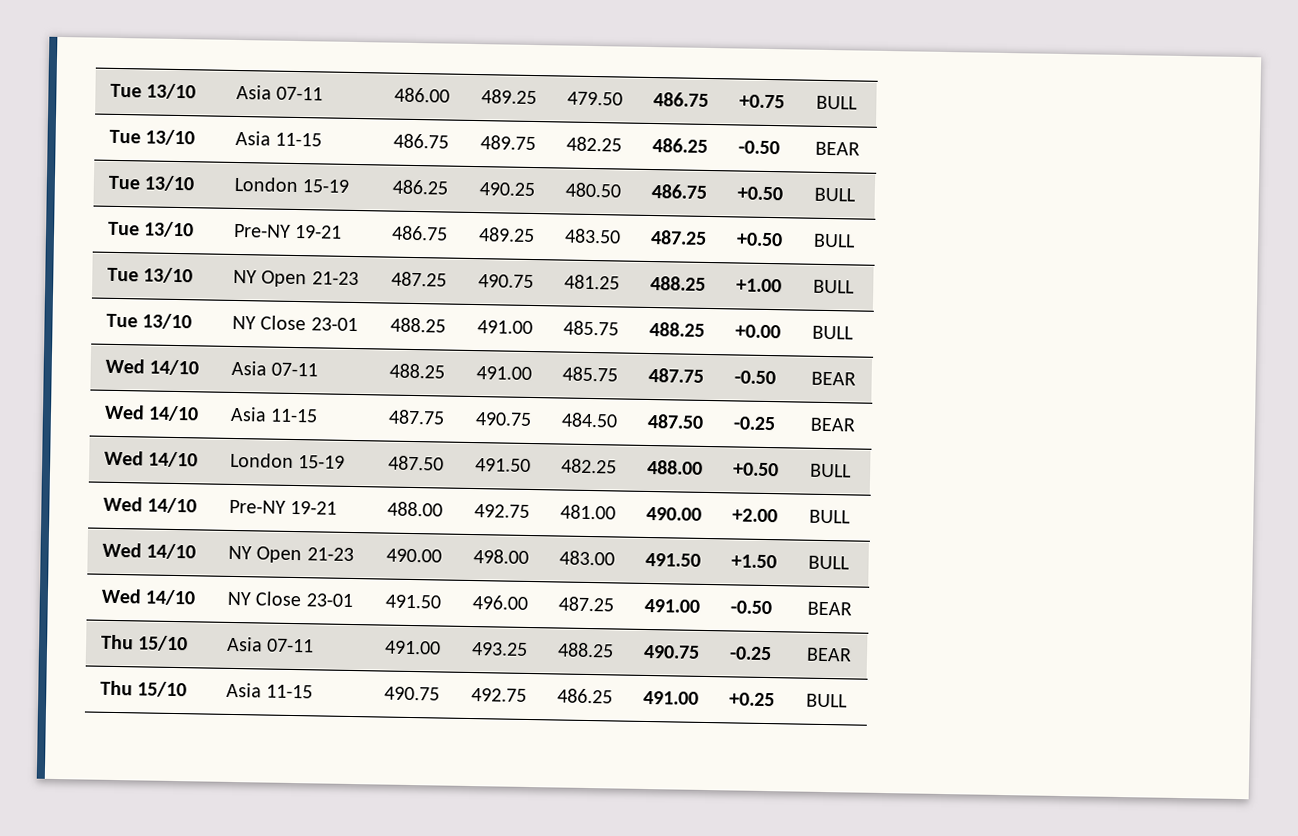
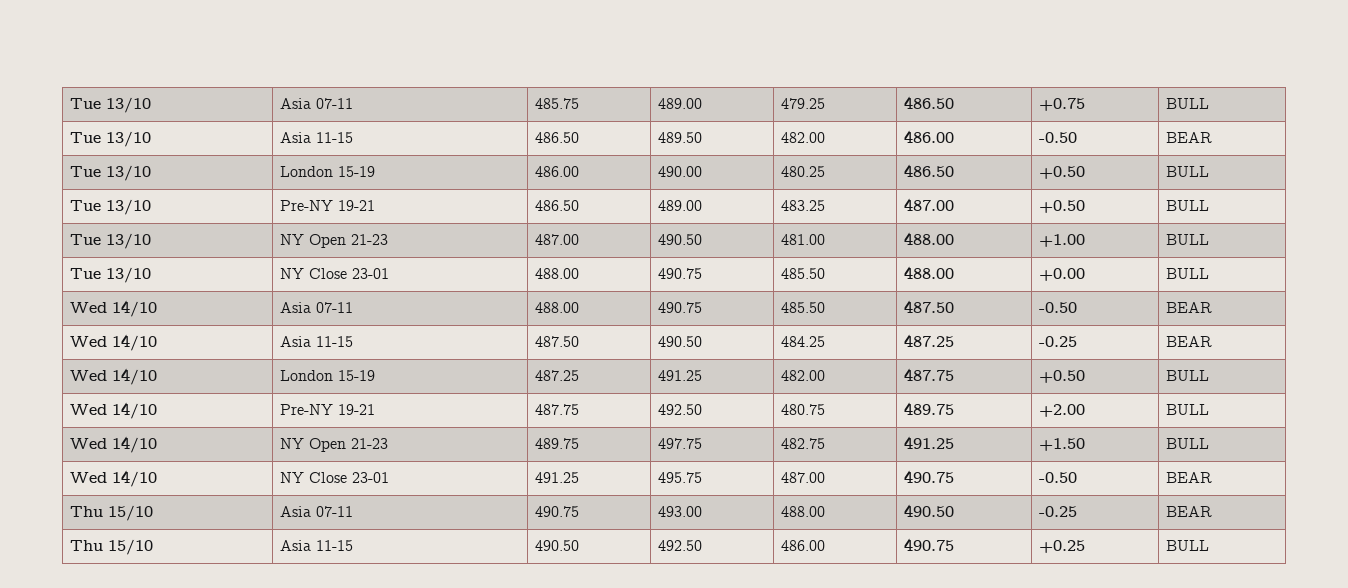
[394,87,451,103] [481,89,538,105] [567,91,624,106] [653,92,710,107] 486.00 | 489.25 | 479.50 | 486.75 -> [535,98,580,109] [658,98,703,109] [781,98,826,109] [904,96,955,109] 485.75 | 489.00 | 479.25 | 486.50
[393,133,450,149] [480,135,537,151] [566,136,623,152] [652,138,709,153] 486.75 | 489.75 | 482.25 | 486.25 -> [535,132,580,143] [658,132,703,143] [781,132,826,143] [904,130,955,143] 486.50 | 489.50 | 482.00 | 486.00
[392,179,449,195] [479,182,536,197] [565,182,622,198] [651,184,708,199] 486.25 | 490.25 | 480.50 | 486.75 -> [535,166,580,177] [658,166,703,177] [781,166,826,177] [904,164,955,177] 486.00 | 490.00 | 480.25 | 486.50
[391,225,449,241] [478,227,536,243] [564,228,622,244] [650,230,708,245] 486.75 | 489.25 | 483.50 | 487.25 -> [535,200,580,211] [658,200,703,211] [781,200,826,211] [904,198,955,211] 486.50 | 489.00 | 483.25 | 487.00
[391,271,448,287] [478,274,535,289] [564,274,621,290] [650,276,707,291] 487.25 | 490.75 | 481.25 | 488.25 -> [535,234,580,245] [658,234,703,245] [781,234,826,245] [904,232,955,245] 487.00 | 490.50 | 481.00 | 488.00
[390,317,447,333] [477,320,534,335] [563,320,620,336] [649,321,706,337] 488.25 | 491.00 | 485.75 | 488.25 -> [535,268,580,279] [658,268,703,279] [781,268,826,279] [904,266,955,279] 488.00 | 490.75 | 485.50 | 488.00
[389,363,446,379] [476,366,533,381] [562,366,619,382] [648,367,705,383] 488.25 | 491.00 | 485.75 | 487.75 -> [535,302,580,313] [658,302,703,313] [781,302,826,313] [904,300,955,313] 488.00 | 490.75 | 485.50 | 487.50
[388,409,446,425] [475,412,533,427] [561,412,619,428] [647,413,705,429] 487.75 | 490.75 | 484.50 | 487.50 -> [535,336,580,347] [658,336,703,347] [781,336,826,347] [904,334,955,347] 487.50 | 490.50 | 484.25 | 487.25
[388,455,445,471] [475,458,532,473] [561,458,618,474] [647,459,704,475] 487.50 | 491.50 | 482.25 | 488.00 -> [535,370,580,381] [658,370,703,381] [781,370,826,381] [904,368,955,381] 487.25 | 491.25 | 482.00 | 487.75
[387,501,444,517] [474,504,531,519] [560,504,617,520] [646,506,703,521] 488.00 | 492.75 | 481.00 | 490.00 -> [535,404,580,415] [658,404,703,415] [781,404,826,415] [904,402,955,415] 487.75 | 492.50 | 480.75 | 489.75
[386,548,443,563] [473,549,530,564] [559,550,616,566] [645,552,702,567] 490.00 | 498.00 | 483.00 | 491.50 -> [535,438,580,449] [658,438,703,449] [781,438,826,449] [904,436,955,449] 489.75 | 497.75 | 482.75 | 491.25
[385,594,442,609] [472,595,529,610] [558,596,615,612] [644,598,701,613] 491.50 | 496.00 | 487.25 | 491.00 -> [535,472,580,483] [658,472,703,483] [781,472,826,483] [904,470,955,483] 491.25 | 495.75 | 487.00 | 490.75
[384,640,442,655] [471,642,529,656] [557,642,615,658] [643,644,701,659] 491.00 | 493.25 | 488.25 | 490.75 -> [535,506,580,517] [658,506,703,517] [781,506,826,517] [904,504,955,517] 490.75 | 493.00 | 488.00 | 490.50
[384,686,441,701] [471,688,528,702] [557,688,614,704] [643,690,700,705] 490.75 | 492.75 | 486.25 | 491.00 -> [535,540,580,551] [658,540,703,551] [781,540,826,551] [904,538,955,551] 490.50 | 492.50 | 486.00 | 490.75

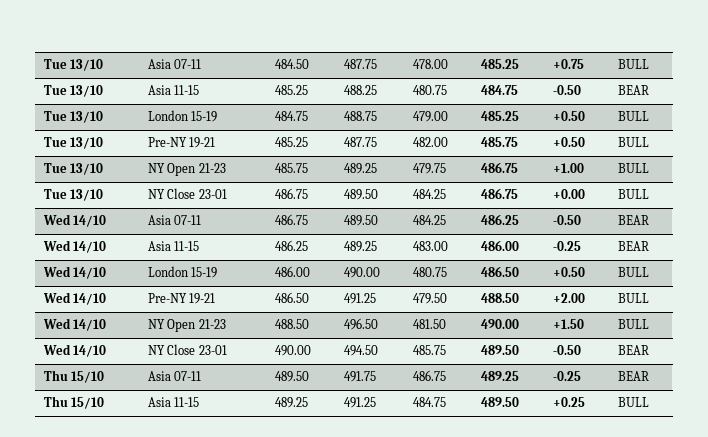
[535,98,580,109] [658,98,703,109] [781,98,826,109] [904,96,955,109] 485.75 | 489.00 | 479.25 | 486.50 -> [274,59,309,69] [343,59,377,69] [412,59,448,69] [480,59,519,69] 484.50 | 487.75 | 478.00 | 485.25
[535,132,580,143] [658,132,703,143] [781,132,826,143] [904,130,955,143] 486.50 | 489.50 | 482.00 | 486.00 -> [274,85,308,95] [343,85,377,95] [412,85,447,95] [480,85,518,95] 485.25 | 488.25 | 480.75 | 484.75
[535,166,580,177] [658,166,703,177] [781,166,826,177] [904,164,955,177] 486.00 | 490.00 | 480.25 | 486.50 -> [274,111,308,121] [343,111,377,121] [412,111,448,122] [480,111,519,121] 484.75 | 488.75 | 479.00 | 485.25
[535,200,580,211] [658,200,703,211] [781,200,826,211] [904,198,955,211] 486.50 | 489.00 | 483.25 | 487.00 -> [274,137,308,147] [343,137,377,147] [412,137,448,147] [480,137,518,147] 485.25 | 487.75 | 482.00 | 485.75
[535,234,580,245] [658,234,703,245] [781,234,826,245] [904,232,955,245] 487.00 | 490.50 | 481.00 | 488.00 -> [274,163,308,173] [343,163,377,174] [412,163,446,174] [480,162,518,173] 485.75 | 489.25 | 479.75 | 486.75
[535,268,580,279] [658,268,703,279] [781,268,826,279] [904,266,955,279] 488.00 | 490.75 | 485.50 | 488.00 -> [274,188,308,199] [343,189,378,200] [412,189,446,199] [480,188,518,199] 486.75 | 489.50 | 484.25 | 486.75
[535,302,580,313] [658,302,703,313] [781,302,826,313] [904,300,955,313] 488.00 | 490.75 | 485.50 | 487.50 -> [274,214,308,225] [343,215,378,226] [412,215,446,225] [480,214,519,225] 486.75 | 489.50 | 484.25 | 486.25
[535,336,580,347] [658,336,703,347] [781,336,826,347] [904,334,955,347] 487.50 | 490.50 | 484.25 | 487.25 -> [274,240,308,251] [343,241,377,252] [412,241,448,251] [480,240,519,251] 486.25 | 489.25 | 483.00 | 486.00
[535,370,580,381] [658,370,703,381] [781,370,826,381] [904,368,955,381] 487.25 | 491.25 | 482.00 | 487.75 -> [274,266,310,277] [343,267,380,278] [412,267,447,277] [480,266,519,277] 486.00 | 490.00 | 480.75 | 486.50
[535,404,580,415] [658,404,703,415] [781,404,826,415] [904,402,955,415] 487.75 | 492.50 | 480.75 | 489.75 -> [274,292,309,303] [343,293,376,304] [412,293,447,304] [480,293,519,303] 486.50 | 491.25 | 479.50 | 488.50
[535,438,580,449] [658,438,703,449] [781,438,826,449] [904,436,955,449] 489.75 | 497.75 | 482.75 | 491.25 -> [274,319,309,329] [343,318,378,330] [412,319,446,329] [480,319,519,329] 488.50 | 496.50 | 481.50 | 490.00
[535,472,580,483] [658,472,703,483] [781,472,826,483] [904,470,955,483] 491.25 | 495.75 | 487.00 | 490.75 -> [274,345,311,356] [343,345,378,356] [412,345,446,355] [480,345,519,355] 490.00 | 494.50 | 485.75 | 489.50
[535,506,580,517] [658,506,703,517] [781,506,826,517] [904,504,955,517] 490.75 | 493.00 | 488.00 | 490.50 -> [274,371,309,382] [343,371,376,382] [412,370,446,381] [480,371,519,381] 489.50 | 491.75 | 486.75 | 489.25
[535,540,580,551] [658,540,703,551] [781,540,826,551] [904,538,955,551] 490.50 | 492.50 | 486.00 | 490.75 -> [274,397,308,408] [343,397,376,408] [412,397,446,407] [480,397,519,407] 489.25 | 491.25 | 484.75 | 489.50

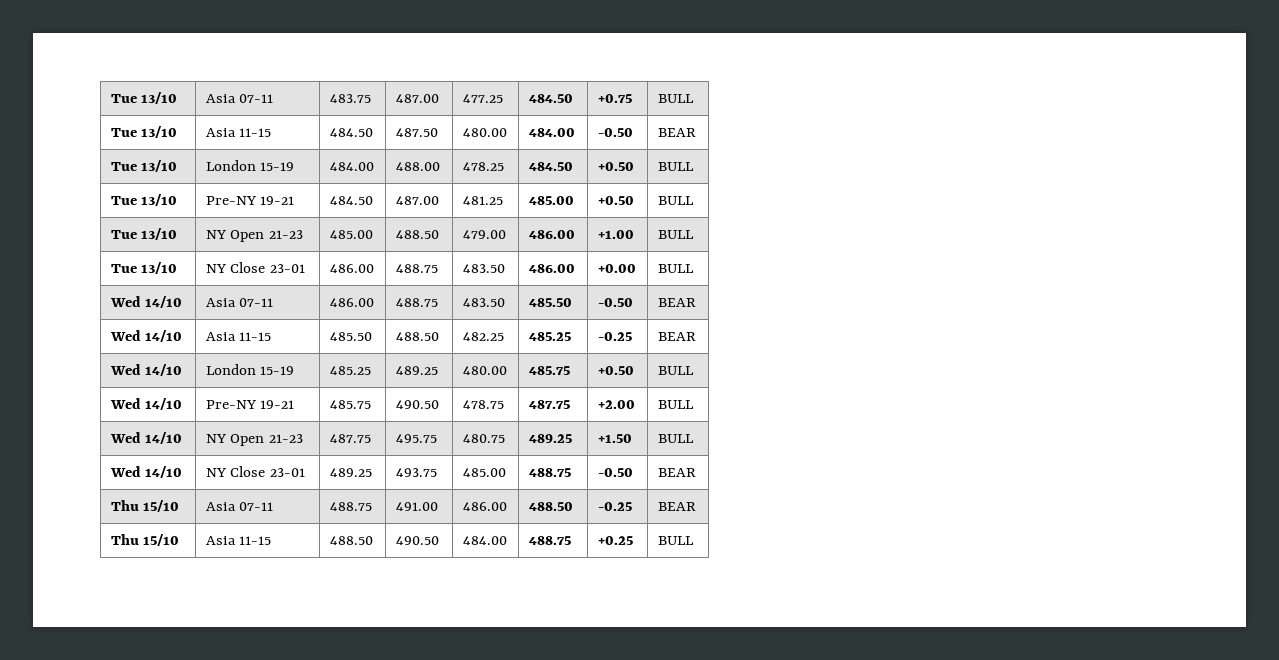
[274,59,309,69] [343,59,377,69] [412,59,448,69] [480,59,519,69] 484.50 | 487.75 | 478.00 | 485.25 -> [329,94,371,103] [395,94,439,103] [462,94,503,103] [528,94,573,103] 483.75 | 487.00 | 477.25 | 484.50
[274,85,308,95] [343,85,377,95] [412,85,447,95] [480,85,518,95] 485.25 | 488.25 | 480.75 | 484.75 -> [329,128,373,137] [395,128,438,137] [462,128,507,137] [528,128,575,137] 484.50 | 487.50 | 480.00 | 484.00
[274,111,308,121] [343,111,377,121] [412,111,448,122] [480,111,519,121] 484.75 | 488.75 | 479.00 | 485.25 -> [329,162,374,171] [395,162,440,171] [462,162,504,171] [528,162,573,171] 484.00 | 488.00 | 478.25 | 484.50
[274,137,308,147] [343,137,377,147] [412,137,448,147] [480,137,518,147] 485.25 | 487.75 | 482.00 | 485.75 -> [329,196,373,205] [395,196,439,205] [462,196,503,205] [528,196,574,205] 484.50 | 487.00 | 481.25 | 485.00
[274,163,308,173] [343,163,377,174] [412,163,446,174] [480,162,518,173] 485.75 | 489.25 | 479.75 | 486.75 -> [329,230,373,239] [395,230,439,239] [462,230,506,239] [528,230,575,239] 485.00 | 488.50 | 479.00 | 486.00
[274,188,308,199] [343,189,378,200] [412,189,446,199] [480,188,518,199] 486.75 | 489.50 | 484.25 | 486.75 -> [329,264,374,273] [395,264,438,273] [462,264,505,273] [528,264,575,273] 486.00 | 488.75 | 483.50 | 486.00
[274,214,308,225] [343,215,378,226] [412,215,446,225] [480,214,519,225] 486.75 | 489.50 | 484.25 | 486.25 -> [329,298,374,307] [395,298,438,307] [462,298,505,307] [528,298,572,307] 486.00 | 488.75 | 483.50 | 485.50
[274,240,308,251] [343,241,377,252] [412,241,448,251] [480,240,519,251] 486.25 | 489.25 | 483.00 | 486.00 -> [329,332,372,341] [395,332,439,341] [462,332,504,341] [528,332,571,341] 485.50 | 488.50 | 482.25 | 485.25
[274,266,310,277] [343,267,380,278] [412,267,447,277] [480,266,519,277] 486.00 | 490.00 | 480.75 | 486.50 -> [329,366,371,375] [395,366,438,375] [462,366,507,375] [528,366,570,375] 485.25 | 489.25 | 480.00 | 485.75
[274,292,309,303] [343,293,376,304] [412,293,447,304] [480,293,519,303] 486.50 | 491.25 | 479.50 | 488.50 -> [329,400,371,409] [395,400,439,409] [462,400,504,409] [528,400,570,409] 485.75 | 490.50 | 478.75 | 487.75
[274,319,309,329] [343,318,378,330] [412,319,446,329] [480,319,519,329] 488.50 | 496.50 | 481.50 | 490.00 -> [329,434,371,443] [395,434,437,443] [462,434,505,443] [528,434,572,443] 487.75 | 495.75 | 480.75 | 489.25
[274,345,311,356] [343,345,378,356] [412,345,446,355] [480,345,519,355] 490.00 | 494.50 | 485.75 | 489.50 -> [329,468,372,477] [395,468,437,477] [462,468,506,477] [528,468,571,477] 489.25 | 493.75 | 485.00 | 488.75
[274,371,309,382] [343,371,376,382] [412,370,446,381] [480,371,519,381] 489.50 | 491.75 | 486.75 | 489.25 -> [329,502,372,511] [395,502,438,511] [462,502,507,511] [528,502,573,511] 488.75 | 491.00 | 486.00 | 488.50
[274,397,308,408] [343,397,376,408] [412,397,446,407] [480,397,519,407] 489.25 | 491.25 | 484.75 | 489.50 -> [329,536,373,545] [395,536,439,545] [462,536,507,545] [528,536,571,545] 488.50 | 490.50 | 484.00 | 488.75

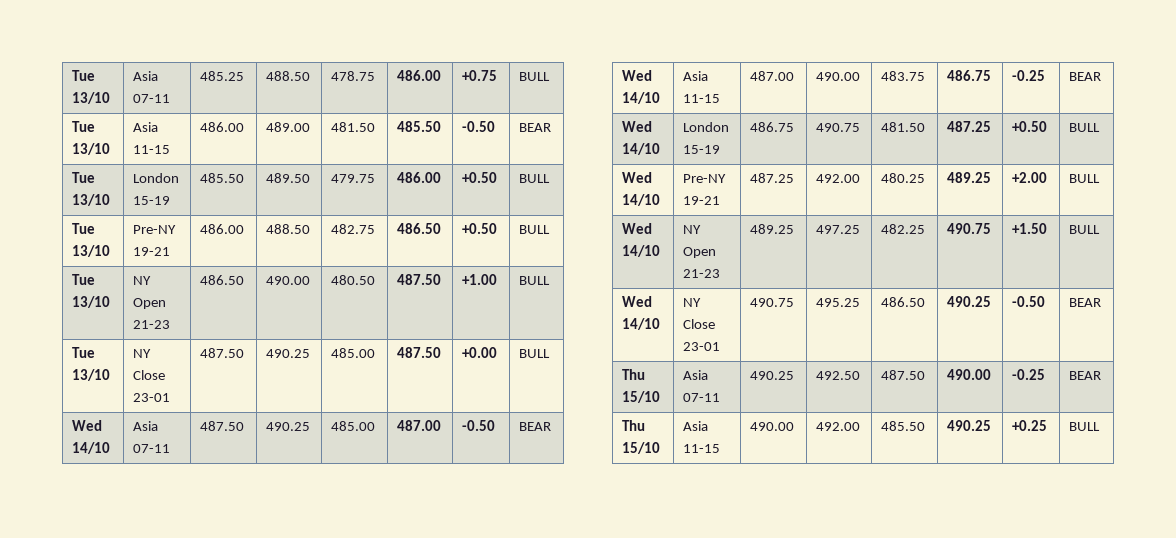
[329,94,371,103] [395,94,439,103] [462,94,503,103] [528,94,573,103] 483.75 | 487.00 | 477.25 | 484.50 -> [200,71,245,81] [266,71,311,81] [331,71,376,81] [397,70,442,81] 485.25 | 488.50 | 478.75 | 486.00
[329,128,373,137] [395,128,438,137] [462,128,507,137] [528,128,575,137] 484.50 | 487.50 | 480.00 | 484.00 -> [200,122,245,132] [266,122,311,132] [331,122,376,132] [397,121,442,132] 486.00 | 489.00 | 481.50 | 485.50
[329,162,374,171] [395,162,440,171] [462,162,504,171] [528,162,573,171] 484.00 | 488.00 | 478.25 | 484.50 -> [200,173,245,183] [266,173,311,183] [331,174,376,183] [397,172,442,183] 485.50 | 489.50 | 479.75 | 486.00
[329,196,373,205] [395,196,439,205] [462,196,503,205] [528,196,574,205] 484.50 | 487.00 | 481.25 | 485.00 -> [200,224,245,234] [266,224,311,234] [331,224,376,234] [397,223,442,234] 486.00 | 488.50 | 482.75 | 486.50
[329,230,373,239] [395,230,439,239] [462,230,506,239] [528,230,575,239] 485.00 | 488.50 | 479.00 | 486.00 -> [200,275,245,285] [266,276,311,285] [331,275,376,285] [397,274,442,285] 486.50 | 490.00 | 480.50 | 487.50
[329,264,374,273] [395,264,438,273] [462,264,505,273] [528,264,575,273] 486.00 | 488.75 | 483.50 | 486.00 -> [200,348,245,358] [266,349,311,358] [331,348,376,358] [397,347,442,358] 487.50 | 490.25 | 485.00 | 487.50
[329,298,374,307] [395,298,438,307] [462,298,505,307] [528,298,572,307] 486.00 | 488.75 | 483.50 | 485.50 -> [200,421,245,431] [266,422,311,431] [331,421,376,431] [397,420,442,431] 487.50 | 490.25 | 485.00 | 487.00
[329,332,372,341] [395,332,439,341] [462,332,504,341] [528,332,571,341] 485.50 | 488.50 | 482.25 | 485.25 -> [750,71,795,81] [816,72,861,81] [881,71,926,81] [947,70,992,81] 487.00 | 490.00 | 483.75 | 486.75
[329,366,371,375] [395,366,438,375] [462,366,507,375] [528,366,570,375] 485.25 | 489.25 | 480.00 | 485.75 -> [750,122,795,132] [816,123,861,132] [881,122,926,132] [947,121,992,132] 486.75 | 490.75 | 481.50 | 487.25
[329,400,371,409] [395,400,439,409] [462,400,504,409] [528,400,570,409] 485.75 | 490.50 | 478.75 | 487.75 -> [750,173,795,183] [816,174,861,183] [881,173,926,183] [947,172,992,183] 487.25 | 492.00 | 480.25 | 489.25
[329,434,371,443] [395,434,437,443] [462,434,505,443] [528,434,572,443] 487.75 | 495.75 | 480.75 | 489.25 -> [750,224,795,234] [816,225,861,234] [881,224,926,234] [947,223,992,234] 489.25 | 497.25 | 482.25 | 490.75
[329,468,372,477] [395,468,437,477] [462,468,506,477] [528,468,571,477] 489.25 | 493.75 | 485.00 | 488.75 -> [750,298,795,307] [816,298,861,307] [881,297,926,307] [947,296,992,307] 490.75 | 495.25 | 486.50 | 490.25
[329,502,372,511] [395,502,438,511] [462,502,507,511] [528,502,573,511] 488.75 | 491.00 | 486.00 | 488.50 -> [750,371,795,380] [816,371,861,380] [881,370,926,380] [947,369,992,380] 490.25 | 492.50 | 487.50 | 490.00
[329,536,373,545] [395,536,439,545] [462,536,507,545] [528,536,571,545] 488.50 | 490.50 | 484.00 | 488.75 -> [750,422,795,431] [816,422,861,431] [881,421,926,431] [947,420,992,431] 490.00 | 492.00 | 485.50 | 490.25

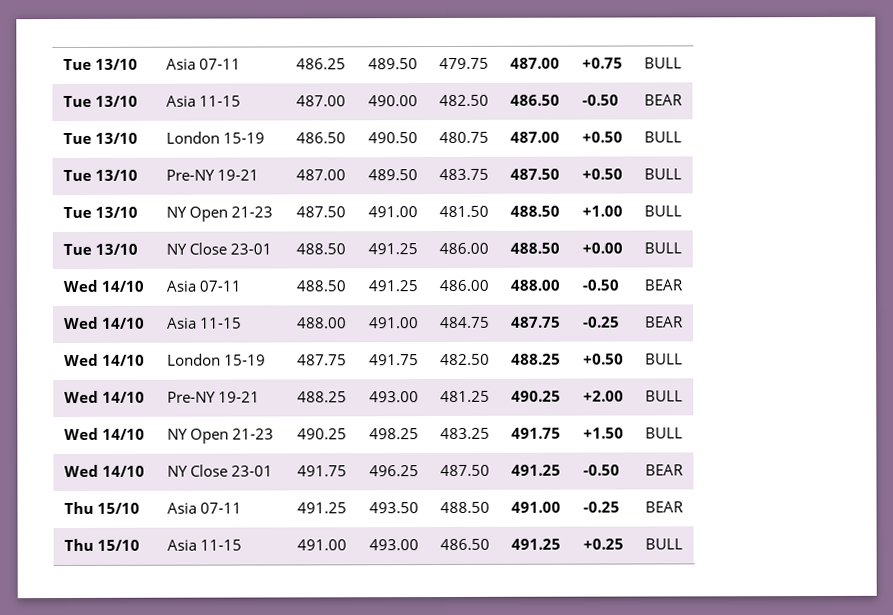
[200,71,245,81] [266,71,311,81] [331,71,376,81] [397,70,442,81] 485.25 | 488.50 | 478.75 | 486.00 -> [295,58,346,70] [367,58,418,70] [438,57,489,70] [509,57,560,69] 486.25 | 489.50 | 479.75 | 487.00
[200,122,245,132] [266,122,311,132] [331,122,376,132] [397,121,442,132] 486.00 | 489.00 | 481.50 | 485.50 -> [295,95,346,107] [367,95,418,107] [438,94,489,107] [509,94,560,106] 487.00 | 490.00 | 482.50 | 486.50
[200,173,245,183] [266,173,311,183] [331,174,376,183] [397,172,442,183] 485.50 | 489.50 | 479.75 | 486.00 -> [295,132,346,144] [367,132,418,144] [438,131,489,144] [509,131,560,143] 486.50 | 490.50 | 480.75 | 487.00
[200,224,245,234] [266,224,311,234] [331,224,376,234] [397,223,442,234] 486.00 | 488.50 | 482.75 | 486.50 -> [295,169,346,181] [367,169,418,181] [438,168,489,181] [509,168,560,180] 487.00 | 489.50 | 483.75 | 487.50
[200,275,245,285] [266,276,311,285] [331,275,376,285] [397,274,442,285] 486.50 | 490.00 | 480.50 | 487.50 -> [295,206,346,218] [367,206,418,218] [438,205,489,218] [509,205,560,217] 487.50 | 491.00 | 481.50 | 488.50
[200,348,245,358] [266,349,311,358] [331,348,376,358] [397,347,442,358] 487.50 | 490.25 | 485.00 | 487.50 -> [295,243,346,255] [367,243,418,255] [438,242,489,255] [509,242,560,254] 488.50 | 491.25 | 486.00 | 488.50
[200,421,245,431] [266,422,311,431] [331,421,376,431] [397,420,442,431] 487.50 | 490.25 | 485.00 | 487.00 -> [295,280,346,292] [367,280,418,292] [438,279,489,292] [509,279,560,291] 488.50 | 491.25 | 486.00 | 488.00
[750,71,795,81] [816,72,861,81] [881,71,926,81] [947,70,992,81] 487.00 | 490.00 | 483.75 | 486.75 -> [296,317,347,329] [368,317,419,329] [439,316,490,329] [510,316,561,328] 488.00 | 491.00 | 484.75 | 487.75
[750,122,795,132] [816,123,861,132] [881,122,926,132] [947,121,992,132] 486.75 | 490.75 | 481.50 | 487.25 -> [296,354,347,366] [368,354,419,366] [439,353,490,366] [510,353,561,365] 487.75 | 491.75 | 482.50 | 488.25
[750,173,795,183] [816,174,861,183] [881,173,926,183] [947,172,992,183] 487.25 | 492.00 | 480.25 | 489.25 -> [296,391,347,403] [368,391,419,403] [439,390,490,403] [510,390,561,402] 488.25 | 493.00 | 481.25 | 490.25
[750,224,795,234] [816,225,861,234] [881,224,926,234] [947,223,992,234] 489.25 | 497.25 | 482.25 | 490.75 -> [296,428,347,440] [368,428,419,440] [439,427,490,440] [510,427,561,439] 490.25 | 498.25 | 483.25 | 491.75
[750,298,795,307] [816,298,861,307] [881,297,926,307] [947,296,992,307] 490.75 | 495.25 | 486.50 | 490.25 -> [296,465,347,477] [368,465,419,477] [439,464,490,477] [510,464,561,476] 491.75 | 496.25 | 487.50 | 491.25
[750,371,795,380] [816,371,861,380] [881,370,926,380] [947,369,992,380] 490.25 | 492.50 | 487.50 | 490.00 -> [296,502,347,514] [368,502,419,514] [439,501,490,514] [510,501,561,513] 491.25 | 493.50 | 488.50 | 491.00
[750,422,795,431] [816,422,861,431] [881,421,926,431] [947,420,992,431] 490.00 | 492.00 | 485.50 | 490.25 -> [296,539,347,551] [368,539,419,551] [439,538,490,551] [510,538,561,550] 491.00 | 493.00 | 486.50 | 491.25

